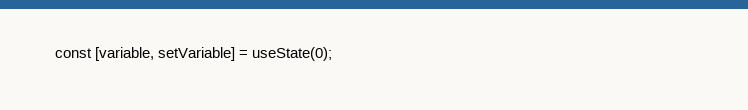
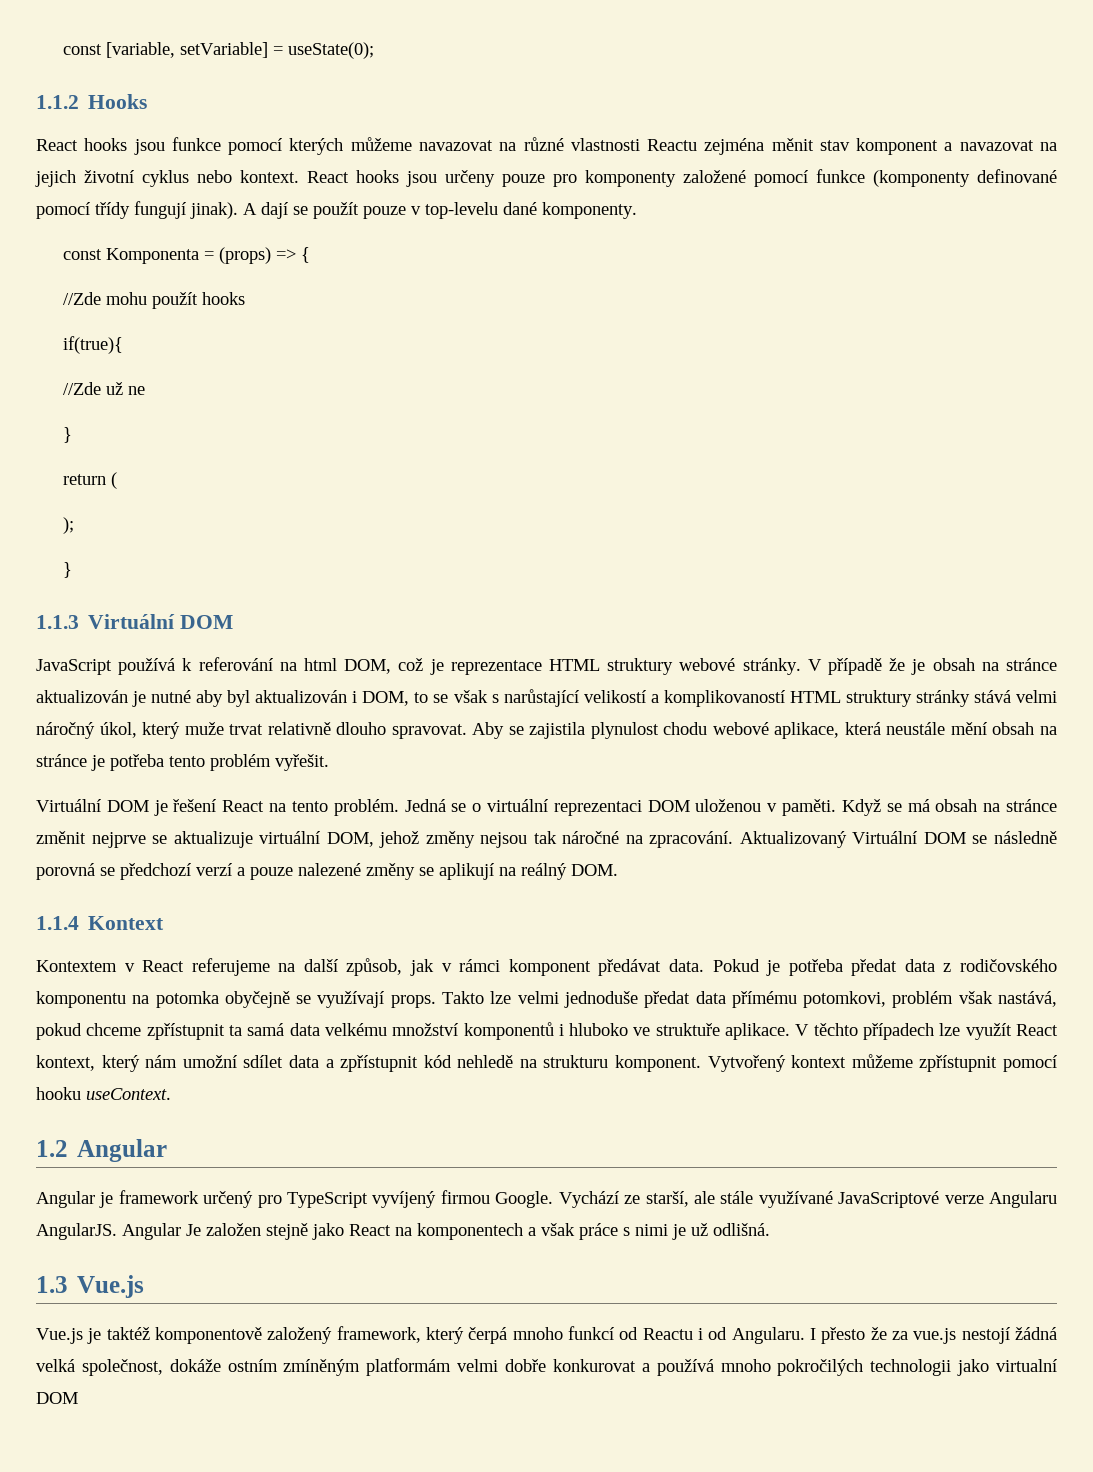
(333, 54) none -> [36,94,148,109] [36,137,1058,155] [35,169,1057,187] [36,201,637,219] [62,247,310,264] [62,292,245,309] [62,336,123,354] [62,382,145,395] [62,427,72,443] [62,472,117,489] [62,517,74,534] [62,562,72,578] [36,614,234,629] [36,657,1058,675] [36,689,1057,707] [36,722,1057,739] [36,754,329,771] [36,799,1058,816] [36,831,1057,848] [36,863,618,880] [36,916,165,930] [36,958,1057,976] [36,991,1057,1008] [36,1022,1058,1040] [36,1054,1057,1072] [36,1087,171,1100] [36,1139,168,1162] [36,1190,1057,1208] [36,1223,770,1240] [36,1275,145,1298] [36,1326,1058,1344] [36,1358,1057,1376] [36,1392,78,1404] // 1.1.2 Hooks // React hooks jsou funkce pomocí kterých můžeme navazovat na různé vlastnosti Reactu zejména měnit stav komponent a navazovat na jejich životní cyklus nebo kontext. React hooks jsou určeny pouze pro komponenty založené pomocí funkce (komponenty definované pomocí třídy fungují jinak). A dají se použít pouze v top-levelu dané komponenty. // const Komponenta = (props) => { // //Zde mohu použít hooks // if(true){ // //Zde už ne // } // return ( // ); // } // 1.1.3 Virtuální DOM // JavaScript používá k referování na html DOM, což je reprezentace HTML struktury webové stránky. V případě že je obsah na stránce aktualizován je nutné aby byl aktualizován i DOM, to se však s narůstající velikostí a komplikovaností HTML struktury stránky stává velmi náročný úkol, který muže trvat relativně dlouho spravovat. Aby se zajistila plynulost chodu webové aplikace, která neustále mění obsah na stránce je potřeba tento problém vyřešit. // Virtuální DOM je řešení React na tento problém. Jedná se o virtuální reprezentaci DOM uloženou v paměti. Když se má obsah na stránce změnit nejprve se aktualizuje virtuální DOM, jehož změny nejsou tak náročné na zpracování. Aktualizovaný Virtuální DOM se následně porovná se předchozí verzí a pouze nalezené změny se aplikují na reálný DOM. // 1.1.4 Kontext // Kontextem v React referujeme na další způsob, jak v rámci komponent předávat data. Pokud je potřeba předat data z rodičovského komponentu na potomka obyčejně se využívají props. Takto lze velmi jednoduše předat data přímému potomkovi, problém však nastává, pokud chceme zpřístupnit ta samá data velkému množství komponentů i hluboko ve struktuře aplikace. V těchto případech lze využít React kontext, který nám umožní sdílet data a zpřístupnit kód nehledě na strukturu komponent. Vytvořený kontext můžeme zpřístupnit pomocí hooku useContext. // 1.2 Angular // Angular je framework určený pro TypeScript vyvíjený firmou Google. Vychází ze starší, ale stále využívané JavaScriptové verze Angularu AngularJS. Angular Je založen stejně jako React na komponentech a však práce s nimi je už odlišná. // 1.3 Vue.js // Vue.js je taktéž komponentově založený framework, který čerpá mnoho funkcí od Reactu i od Angularu. I přesto že za vue.js nestojí žádná velká společnost, dokáže ostním zmíněným platformám velmi dobře konkurovat a používá mnoho pokročilých technologii jako virtualní DOM

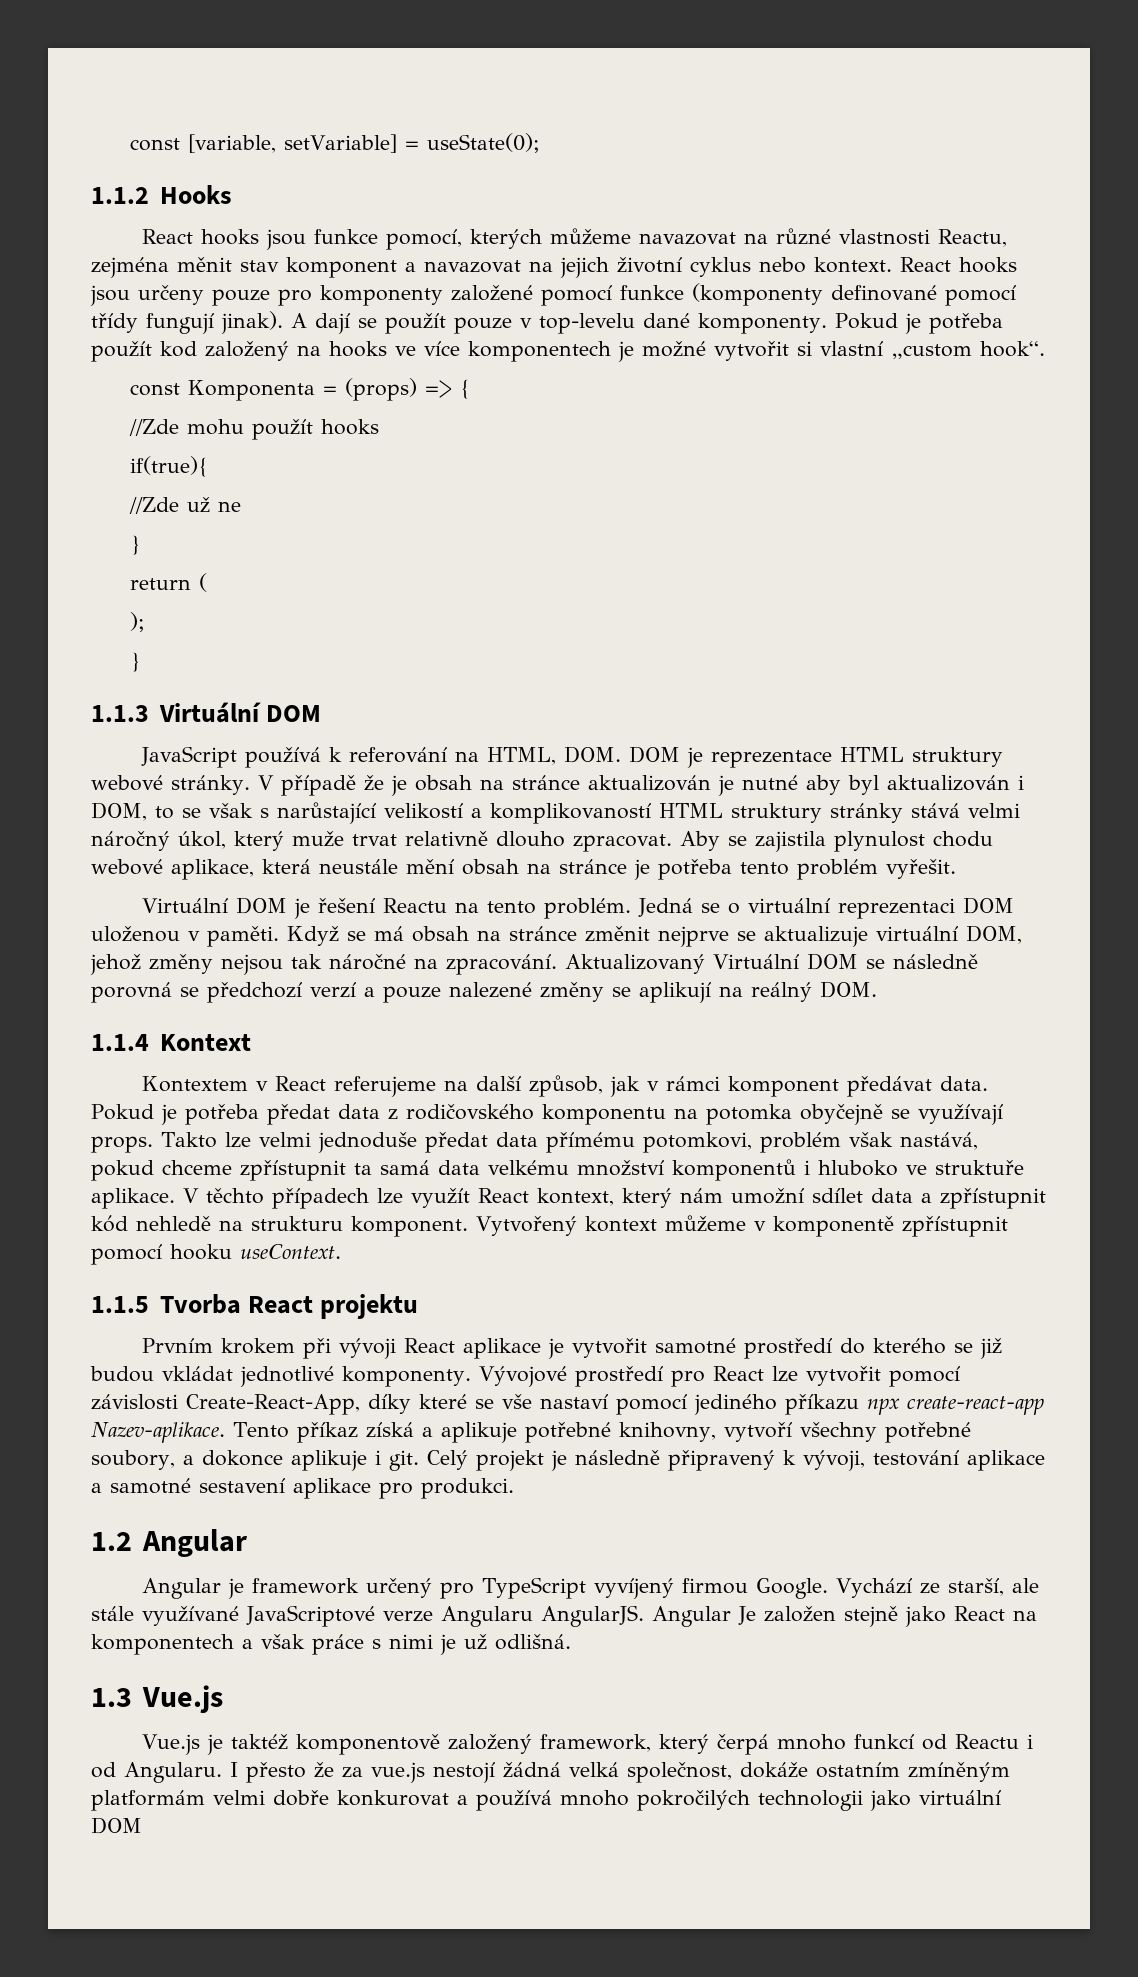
[228,138,283,155] pomocí -> [386,229,463,250] pomocí,
[647,139,698,151] Reactu -> [938,229,1008,247] Reactu,
(637, 210) none -> [834,313,1003,334] [91,341,1045,362] Pokud je potřeba použít kod založený na hooks ve více komponentech je možné vytvořit si vlastní „custom hook“.
[303,658,424,674] html DOM, což -> [487,746,681,765] HTML, DOM. DOM
[391,724,467,739] spravovat. -> [573,834,672,852] zpracovat.
[222,800,265,812] React -> [383,898,448,913] Reactu
(913, 1061) none -> [753,1216,894,1237] v komponentě
(171, 1094) none -> [91,1294,418,1319] [142,1338,1003,1359] [90,1366,960,1387] [91,1394,1044,1415] [91,1422,971,1443] [91,1450,1045,1471] [91,1478,514,1499] // 1.1.5 Tvorba React projektu // Prvním krokem při vývoji React aplikace je vytvořit samotné prostředí do kterého se již budou vkládat jednotlivé komponenty. Vývojové prostředí pro React lze vytvořit pomocí závislosti Create-React-App, díky které se vše nastaví pomocí jediného příkazu npx create-react-app Nazev-aplikace. Tento příkaz získá a aplikuje potřebné knihovny, vytvoří všechny potřebné soubory, a dokonce aplikuje i git. Celý projekt je následně připravený k vývoji, testování aplikace a samotné sestavení aplikace pro produkci.
[227,1359,278,1372] ostním -> [816,1762,900,1778] ostatním
[996,1359,1057,1372] virtualní -> [919,1790,1001,1805] virtuální

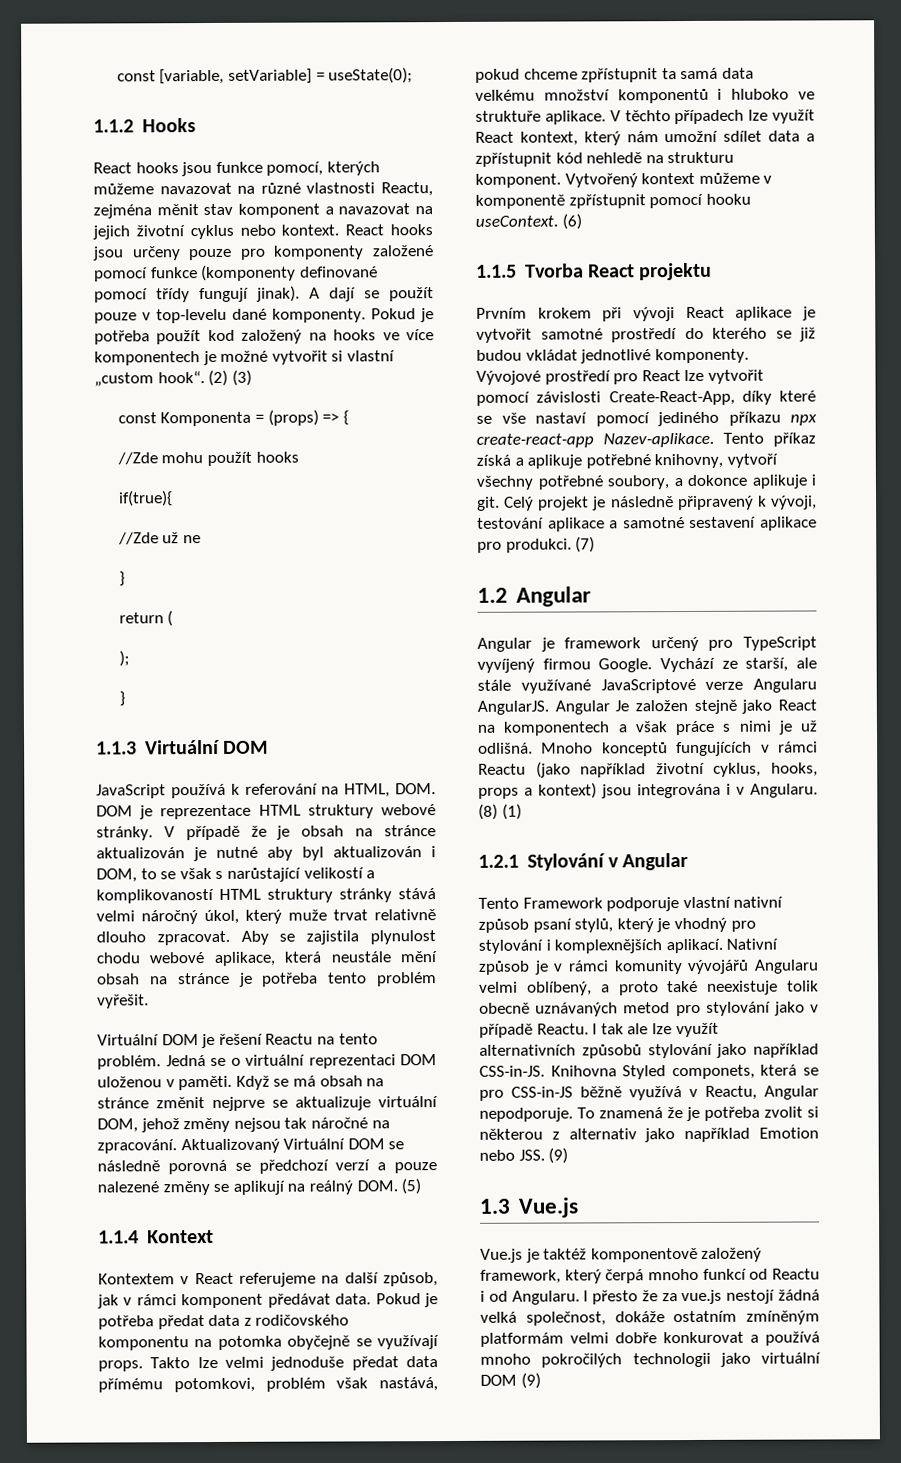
(1045, 349) none -> [208,369,252,387] (2) (3)
(877, 989) none -> [401,1178,422,1195] (5)
(341, 1251) none -> [561,213,582,230] (6)
(514, 1488) none -> [575,536,596,553] (7)
(571, 1642) none -> [541,741,818,757] [478,761,818,778] [478,782,818,799] [478,803,522,820] [478,853,689,871] [478,896,784,912] [478,917,756,933] [478,938,779,954] [478,959,819,975] [479,980,819,996] [479,1001,819,1017] [479,1022,719,1038] [479,1043,819,1059] [479,1064,819,1080] [479,1085,819,1101] [479,1106,819,1122] [479,1127,819,1143] [479,1147,569,1164] Mnoho konceptů fungujících v rámci Reactu (jako například životní cyklus, hooks, props a kontext) jsou integrována i v Angularu. (8) (1) // 1.2.1 Stylování v Angular // Tento Framework podporuje vlastní nativní způsob psaní stylů, který je vhodný pro stylování i komplexnějších aplikací. Nativní způsob je v rámci komunity vývojářů Angularu velmi oblíbený, a proto také neexistuje tolik obecně uznávaných metod pro stylování jako v případě Reactu. I tak ale lze využít alternativních způsobů stylování jako například CSS-in-JS. Knihovna Styled componets, která se pro CSS-in-JS běžně využívá v Reactu, Angular nepodporuje. To znamená že je potřeba zvolit si některou z alternativ jako například Emotion nebo JSS. (9)
(142, 1825) none -> [520,1372,541,1389] (9)

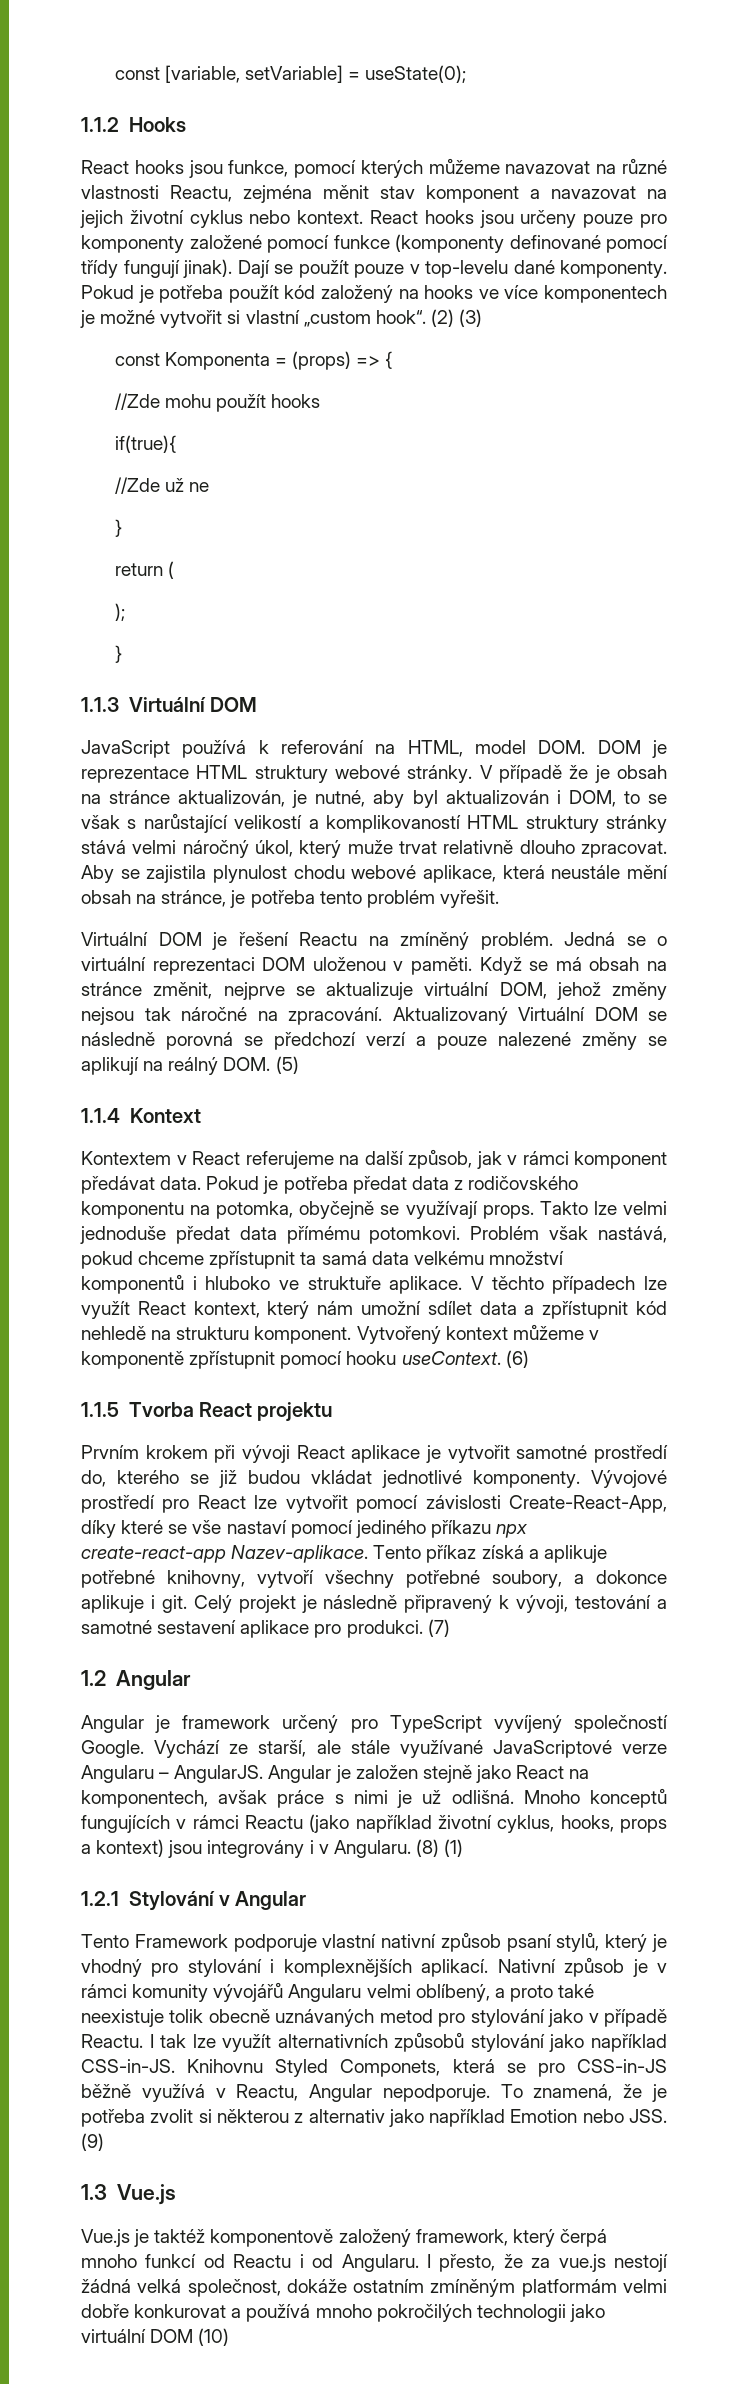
[215,161,324,176] funkce pomocí, -> [228,160,357,178] funkce, pomocí
[309,287,356,302] A dají -> [237,260,270,278] Dají
[207,329,235,342] kod -> [284,285,316,299] kód
(391, 790) none -> [474,740,526,754] model
[96,846,258,862] aktualizován je nutné -> [178,790,366,808] aktualizován, je nutné,
[177,972,230,985] stránce -> [161,890,227,907] stránce,
[338,1033,378,1045] tento -> [400,932,469,950] zmíněný
[156,1097,205,1109] změnit -> [153,982,213,999] změnit,
[217,1335,282,1350] potomka -> [216,1201,294,1219] potomka,
[173,1377,326,1393] potomkovi, problém -> [369,1226,540,1244] potomkovi. Problém
[684,327,704,340] do -> [81,1470,106,1487] do,
[547,517,605,532] aplikace -> (652, 1602) none
[542,658,591,670] firmou -> [574,1715,669,1733] společností
(817, 685) none -> [159,1772,170,1779] –
[615,700,630,712] Je -> [335,1765,351,1783] je
[503,721,668,736] komponentech a však -> [81,1790,268,1808] komponentech, avšak
[637,783,721,799] integrována -> [207,1840,305,1858] integrovány
[627,1023,649,1035] ale -> (187, 2041) none
[550,1064,755,1080] Knihovna Styled componets, -> [187,2059,441,2077] Knihovnu Styled Componets,
[599,1107,663,1119] znamená -> [533,2084,613,2101] znamená,
[592,1290,639,1305] přesto -> [439,2254,496,2272] přesto,
[520,1372,541,1389] (9) -> [198,2328,230,2346] (10)

